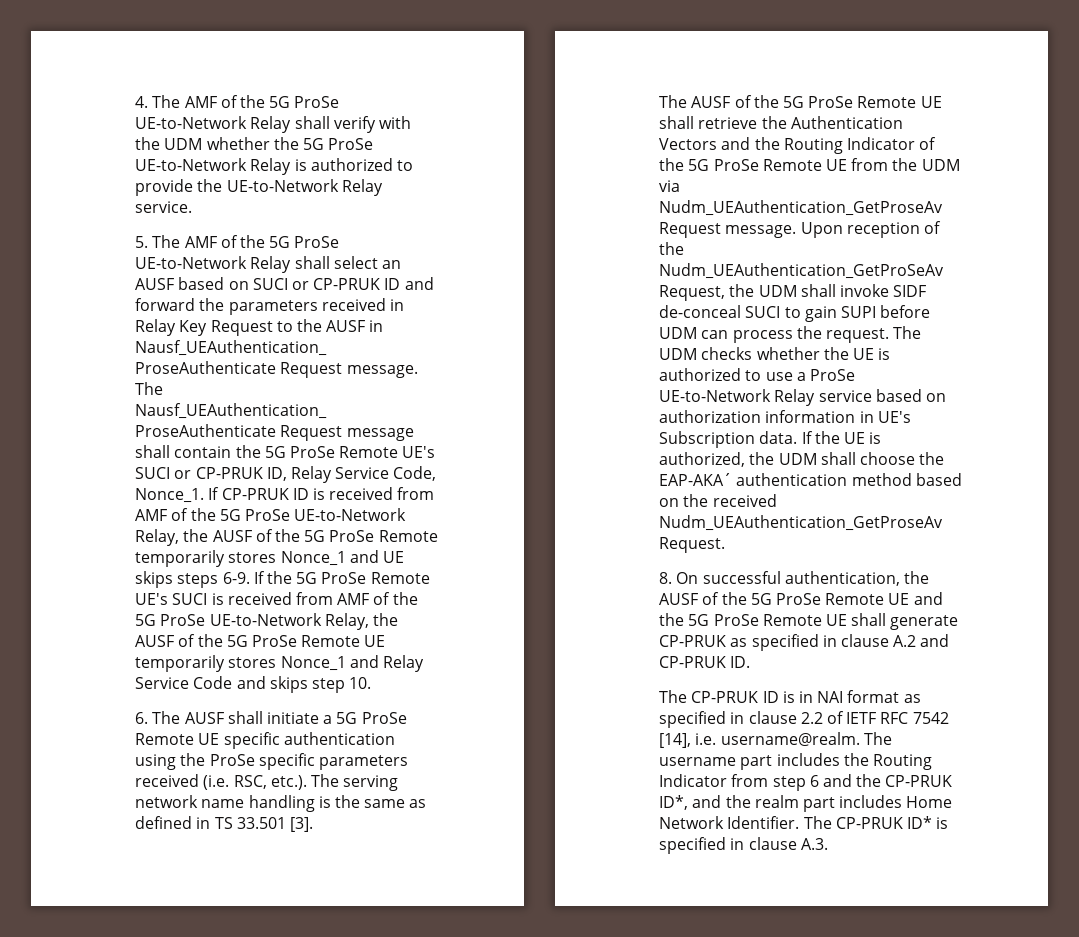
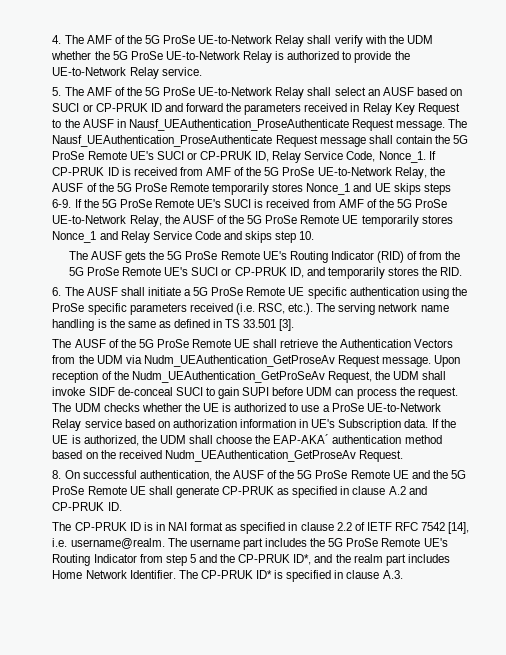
(372, 683) none -> [68,251,461,263] [68,267,463,279] // The AUSF gets the 5G ProSe Remote UE's Routing Indicator (RID) of from the 5G ProSe Remote UE's SUCI or CP-PRUK ID, and temporarily stores the RID.
[721,137,937,154] [659,158,848,171] and the Routing Indicator of the 5G ProSe Remote UE -> (453, 343) none
(869, 759) none -> [328,538,448,547] 5G ProSe Remote UE's
[809,775,819,787] 6 -> [189,554,196,563] 5

